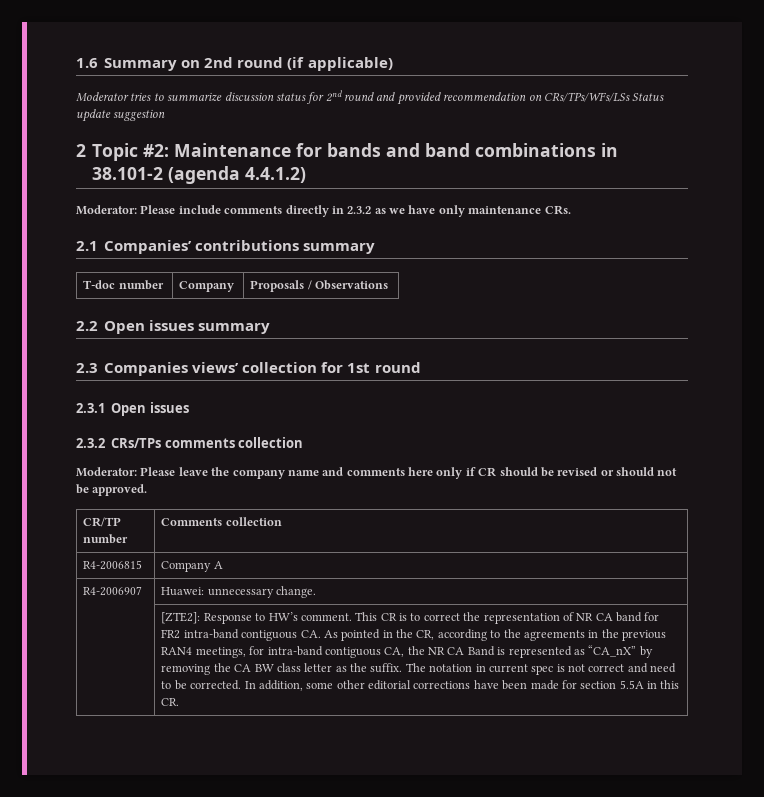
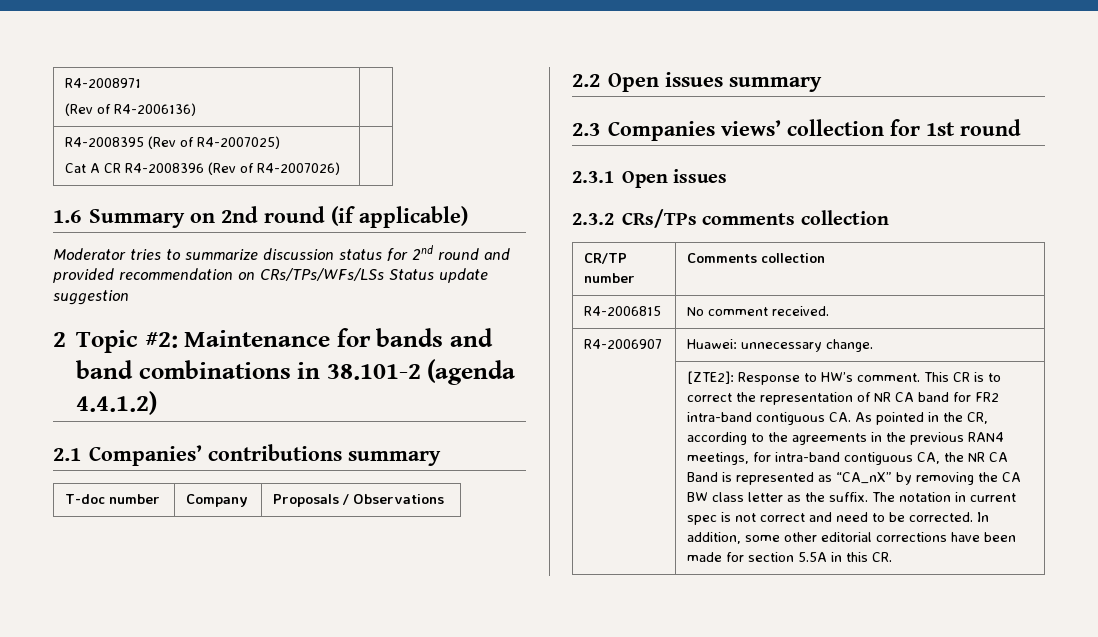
(76, 63) none -> [65,78,142,88] [65,103,197,116] [65,136,281,149] [65,162,341,175] R4-2008971 // (Rev of R4-2006136) | // R4-2008395 (Rev of R4-2007025) // Cat A CR R4-2008396 (Rev of R4-2007026) | //
[76,205,571,217] // Moderator: Please include comments directly in 2.3.2 as we have only maintenance CRs. -> (158, 403) none
[76,467,678,479] [76,484,148,496] // Moderator: Please leave the company name and comments here only if CR should be revised or should not be approved. -> (889, 217) none
[161,561,223,572] Company A -> [687,306,830,316] No comment received.

